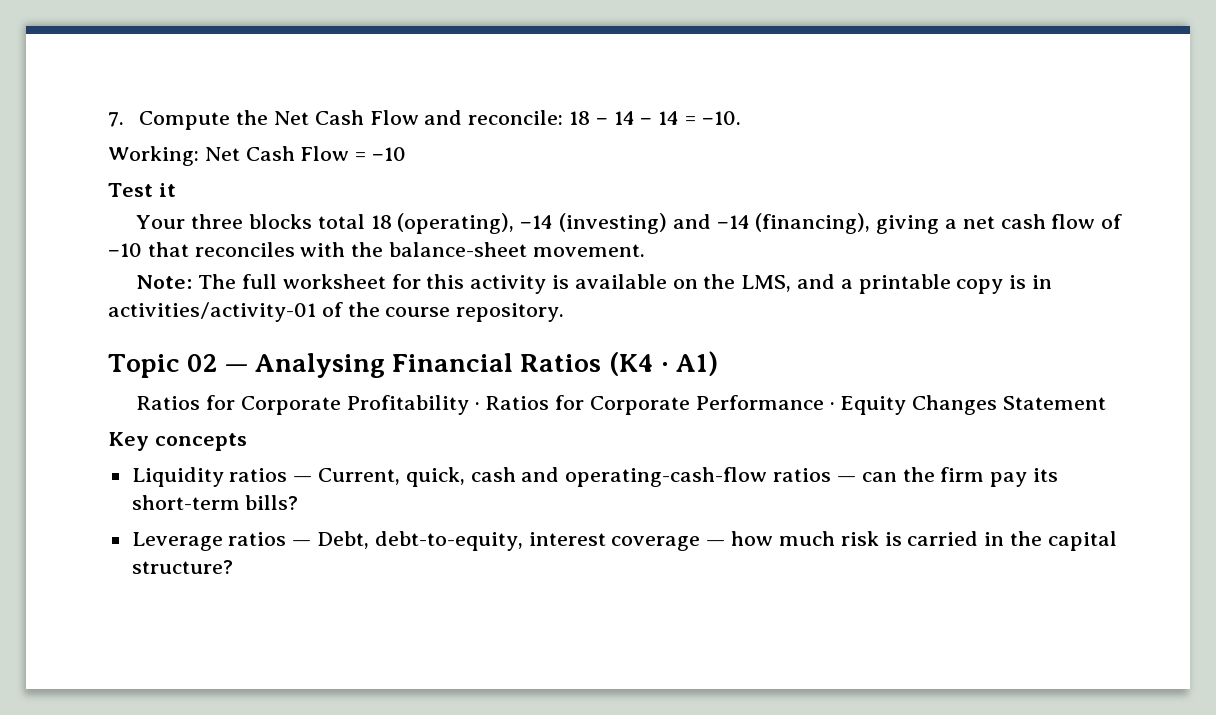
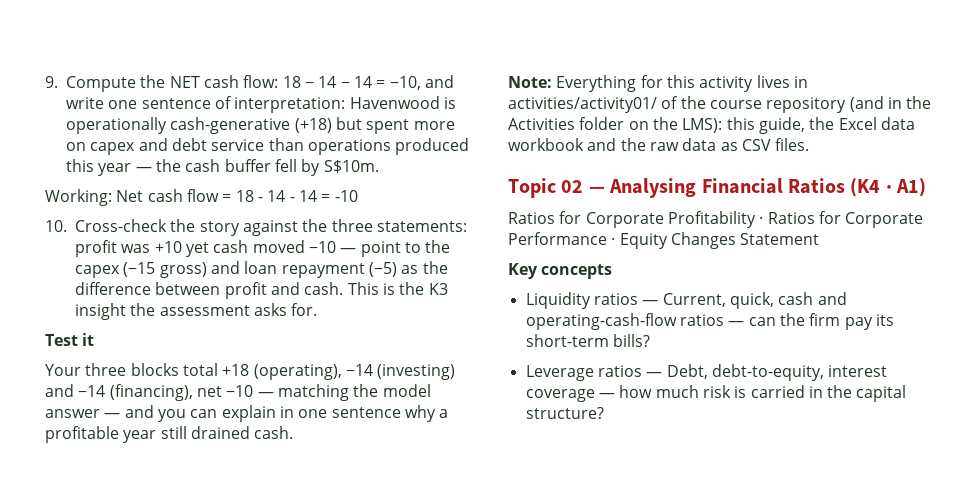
[108,112,124,127] 7. -> [45,76,58,88] 9.
[273,110,741,125] [108,146,407,166] Net Cash Flow and reconcile: 18 − 14 − 14 = −10. // Working: Net Cash Flow = −10 -> [169,75,454,90] [66,96,456,113] [66,117,455,134] [66,138,470,155] [66,159,379,176] [45,189,358,206] [45,219,467,236] [75,240,451,257] [75,261,448,278] [75,282,448,299] [75,303,318,320] NET cash flow: 18 − 14 − 14 = −10, and write one sentence of interpretation: Havenwood is operationally cash-generative (+18) but spent more on capex and debt service than operations produced this year — the cash buffer fell by S$10m. // Working: Net cash flow = 18 - 14 - 14 = -10 // 10. Cross-check the story against the three statements: profit was +10 yet cash moved −10 — point to the capex (−15 gross) and loan repayment (−5) as the difference between profit and cash. This is the K3 insight the assessment asks for.
[370,215,392,229] 18 -> [222,364,250,376] +18
[876,214,1123,234] [108,242,645,257] [136,274,1053,294] [108,302,565,322] giving a net cash flow of −10 that reconciles with the balance-sheet movement. // Note: The full worksheet for this activity is available on the LMS, and a printable copy is in activities/activity-01 of the course repository. -> [196,384,431,401] [45,405,449,422] [45,426,294,443] [508,75,808,92] [508,96,932,113] [508,117,915,134] [508,138,810,151] net −10 — matching the model answer — and you can explain in one sentence why a profitable year still drained cash. // Note: Everything for this activity lives in activities/activity01/ of the course repository (and in the Activities folder on the LMS): this guide, the Excel data workbook and the raw data as CSV files.

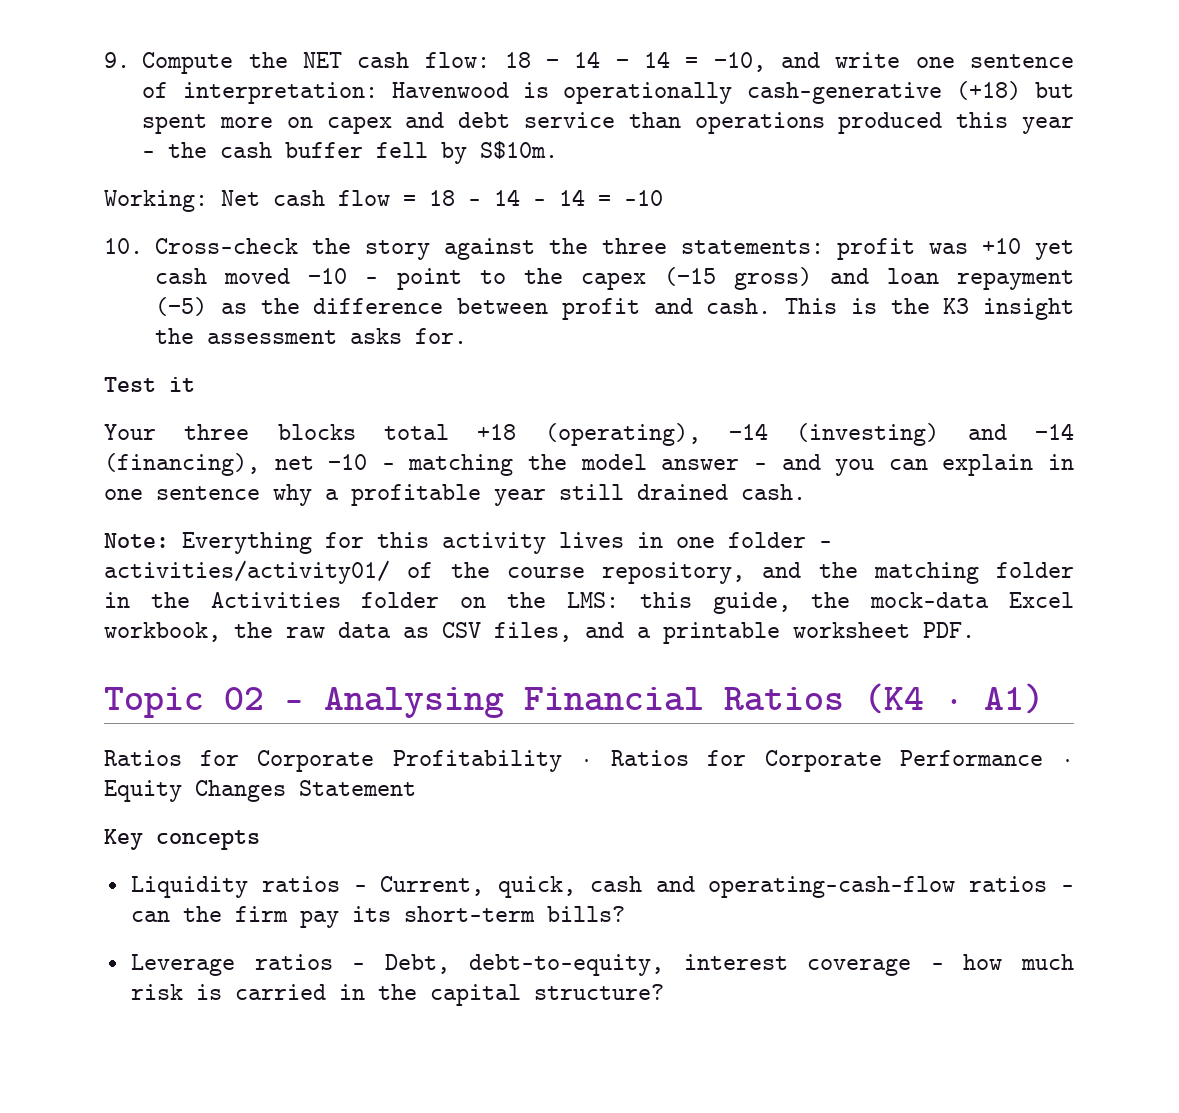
(808, 82) none -> [676,532,832,548] one folder —
[766,96,884,113] repository (and -> [602,562,1074,584] repository, and the matching folder
[682,118,723,133] LMS): -> [566,592,619,608] LMS:
[838,117,915,130] [508,138,617,151] Excel data workbook and -> [870,592,1075,608] [104,622,221,642] mock-data Excel workbook,
[775,138,810,151] files. -> [494,622,975,644] files, and a printable worksheet PDF.

